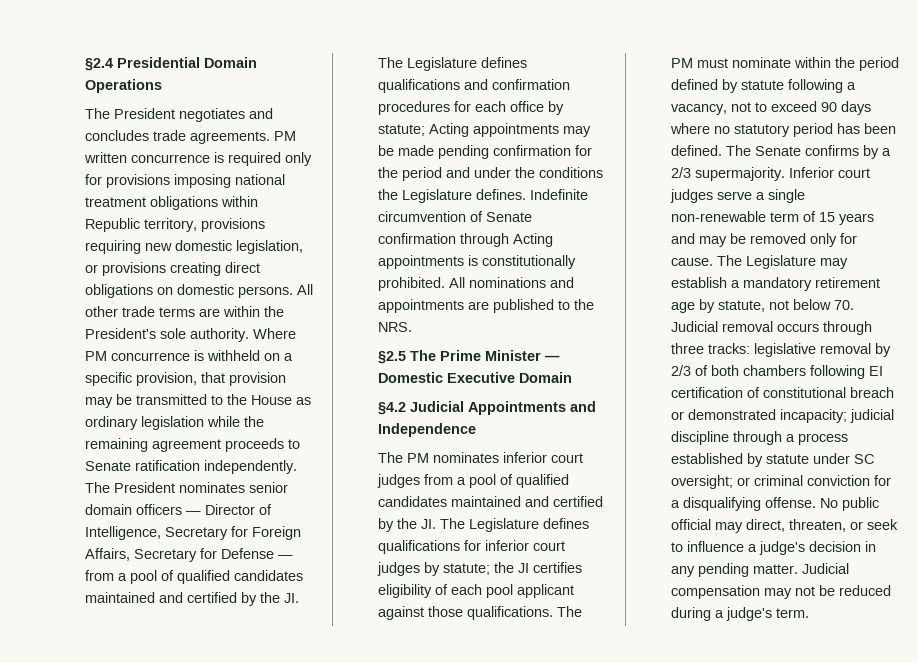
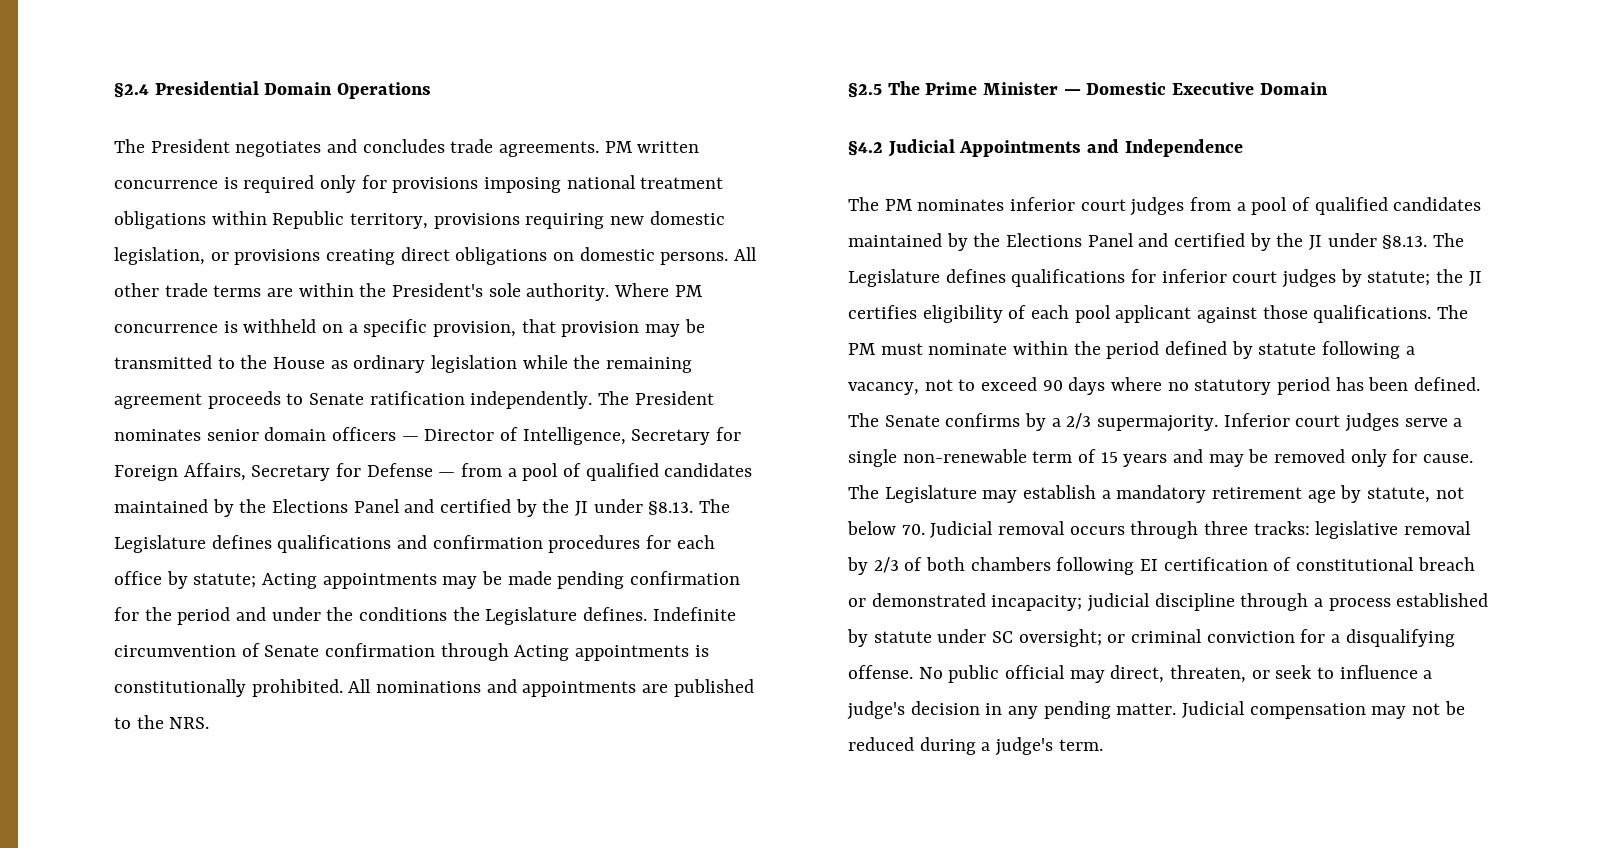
[159,592,300,606] and certified by the JI. -> [212,499,694,517] by the Elections Panel and certified by the JI under §8.13.
[525,496,604,507] [378,518,437,532] and certified by the JI. -> [946,233,1428,251] by the Elections Panel and certified by the JI under §8.13.

